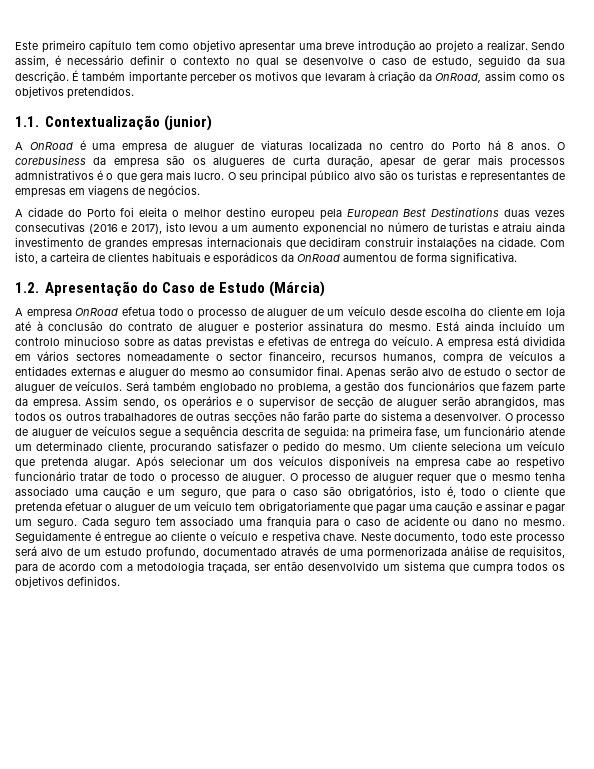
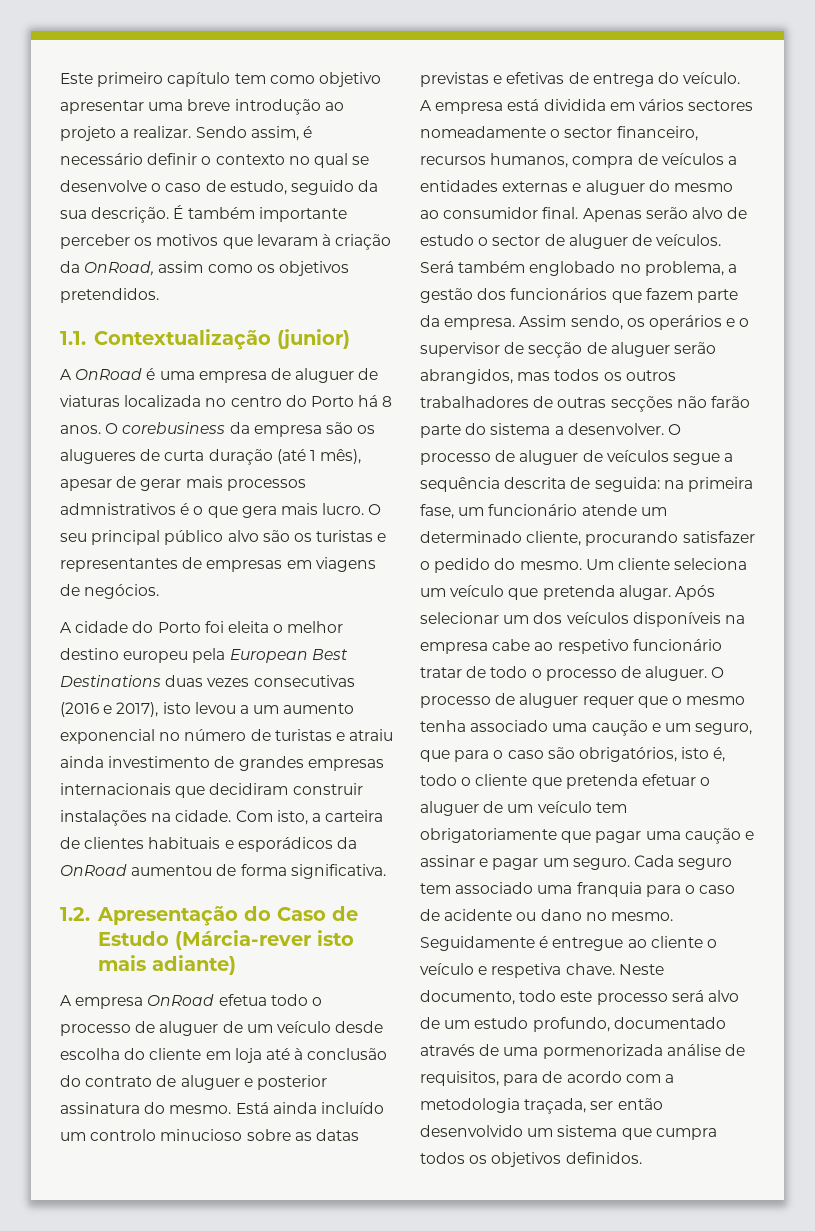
[327,155,374,167] duração, -> [208,449,362,465] duração (até 1 mês),
[268,281,325,297] (Márcia) -> [174,930,354,950] [97,955,236,975] (Márcia-rever isto mais adiante)

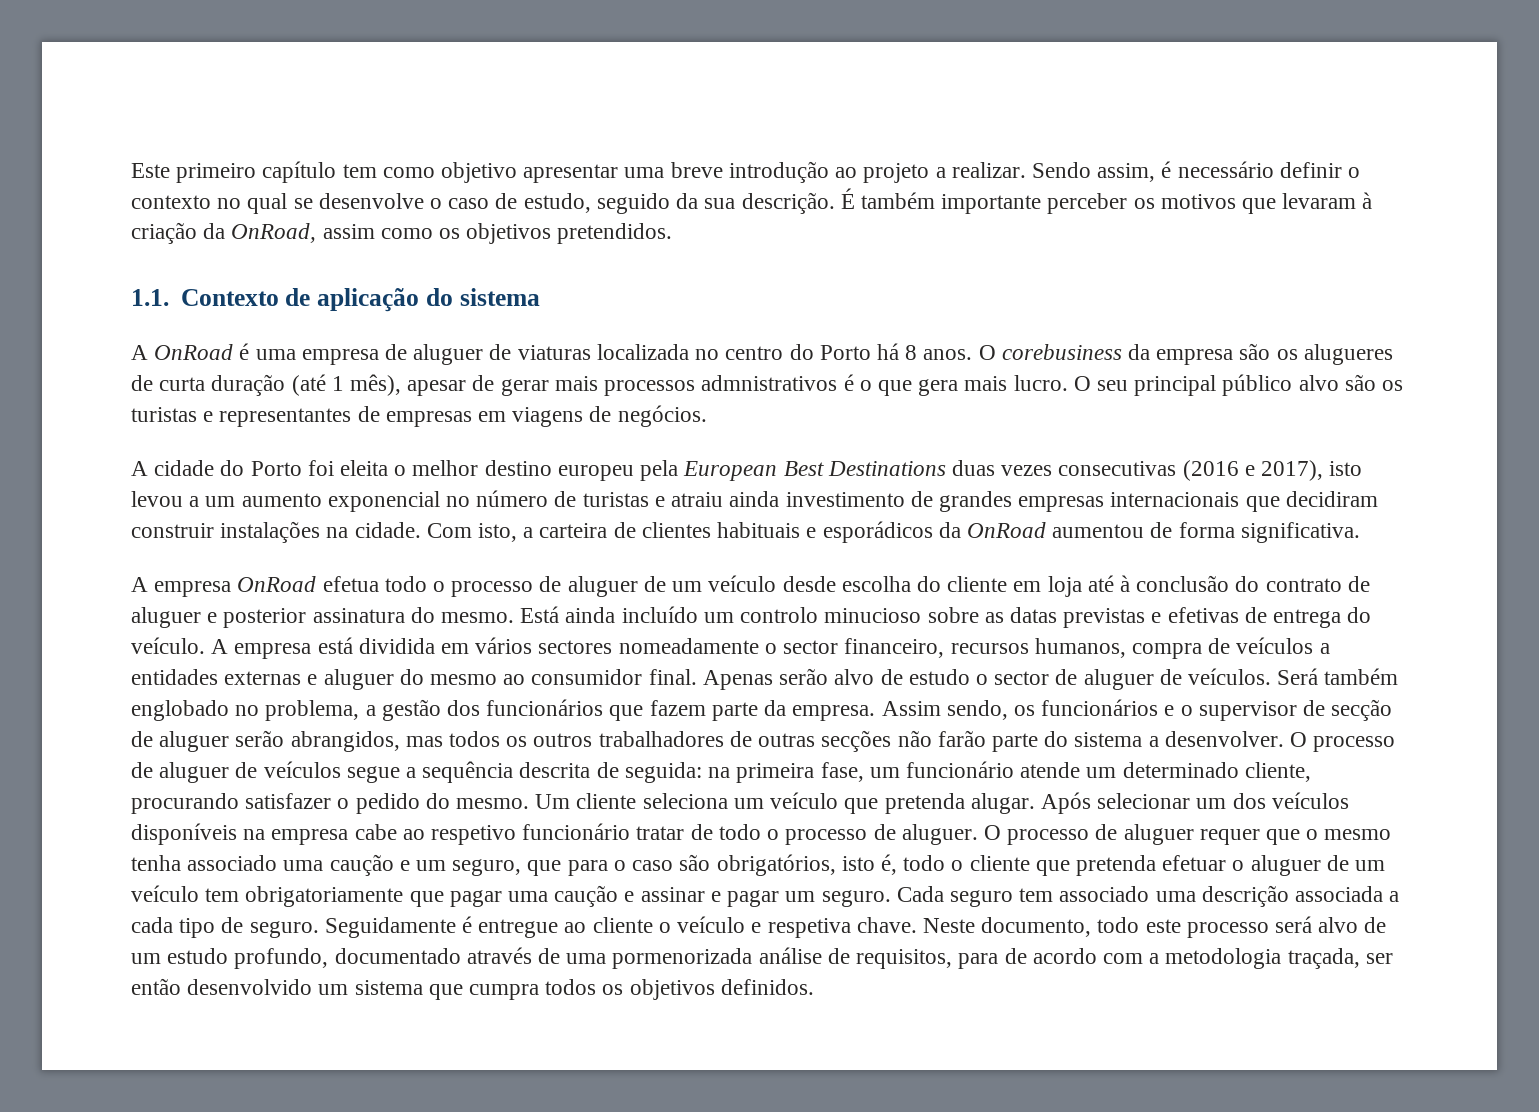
[93,329,350,350] Contextualização (junior) -> [180,288,541,312] Contexto de aplicação do sistema
[60,906,358,926] [97,930,354,950] [97,955,236,975] // 1.2. Apresentação do Caso de Estudo (Márcia-rever isto mais adiante) -> (1360, 532) none
[648,315,722,330] operários -> [1041,699,1159,716] funcionários
[576,882,736,897] [420,909,673,921] franquia para o caso de acidente ou dano no mesmo. -> [1201,885,1400,907] [131,917,319,938] descrição associada a cada tipo de seguro.

